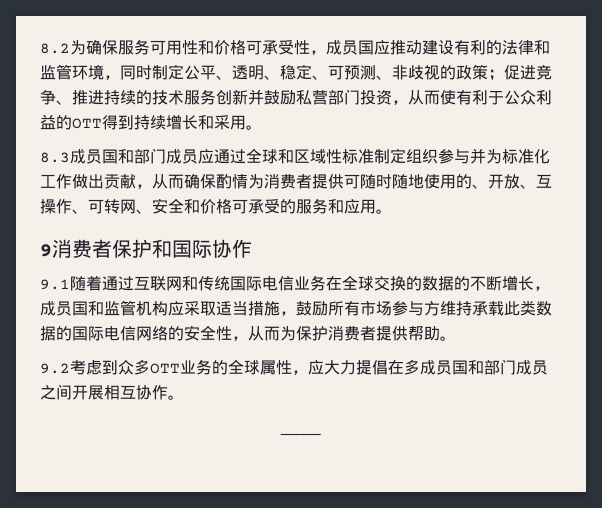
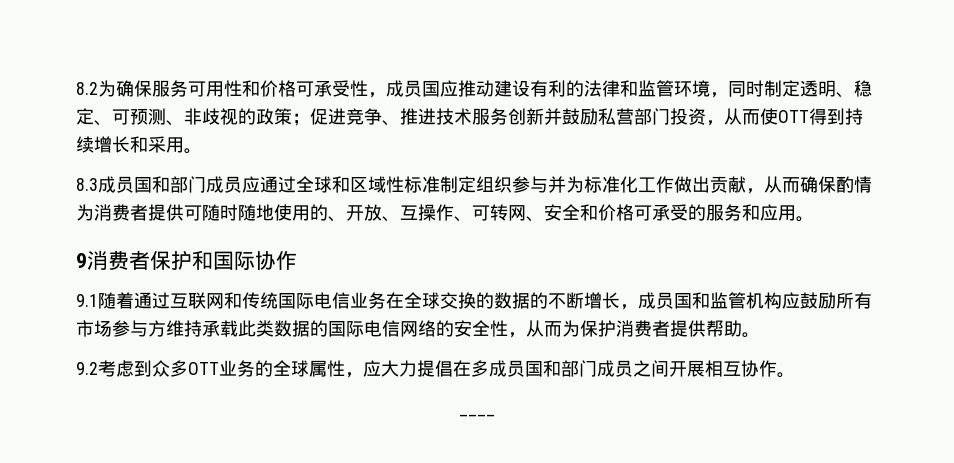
[184,65,232,80] 公平、 -> (800, 88) none
[104,90,152,105] 持续的 -> (436, 116) none
[456,90,552,105] [40,114,72,130] 有利于公众利益的 -> (778, 116) none
[184,301,296,316] 采取适当措施， -> (800, 300) none

